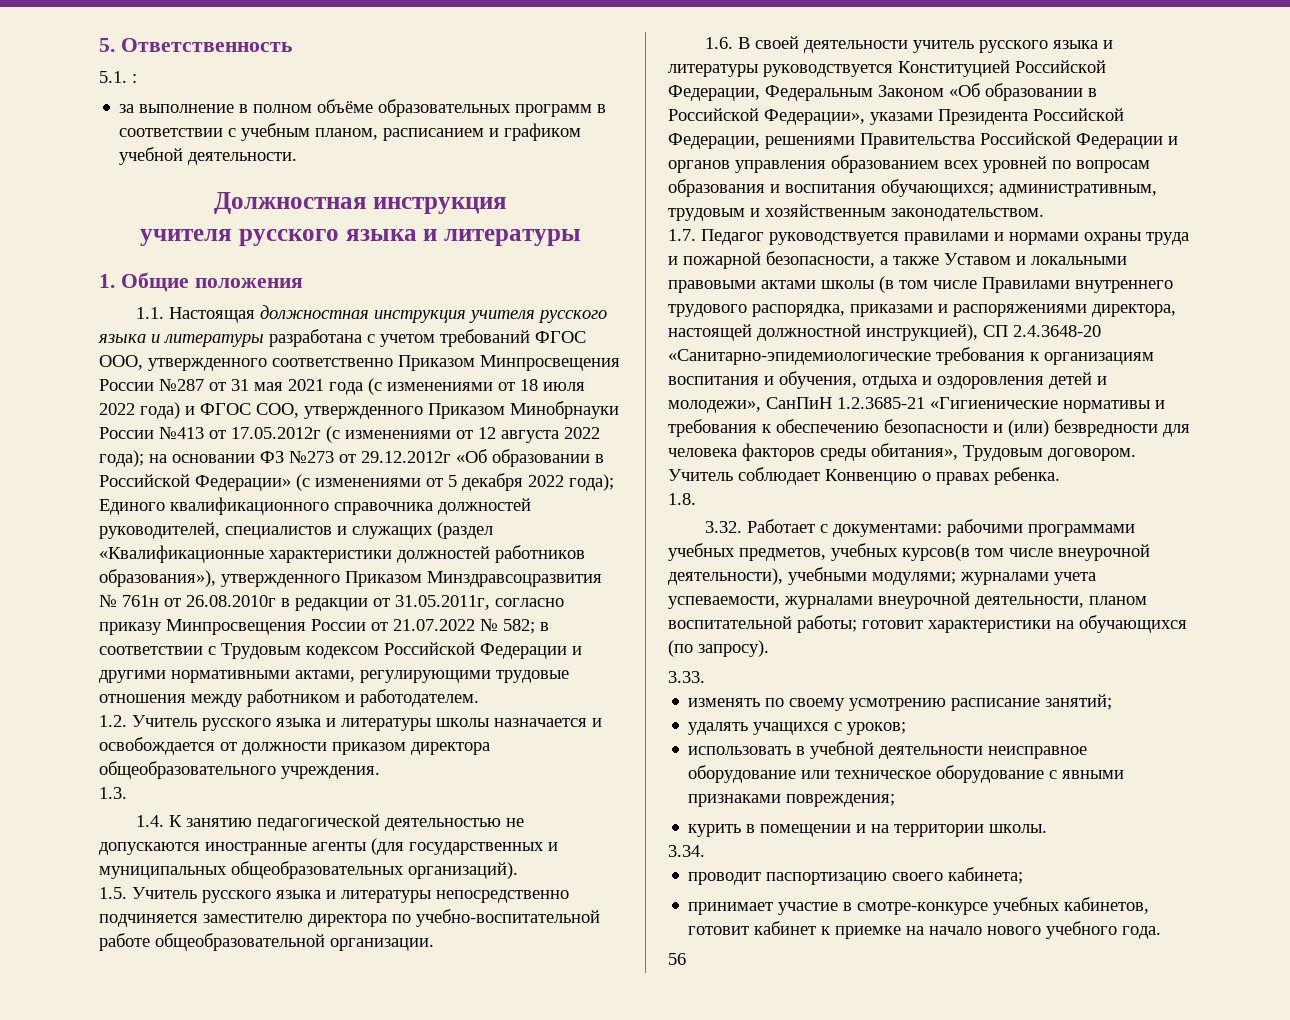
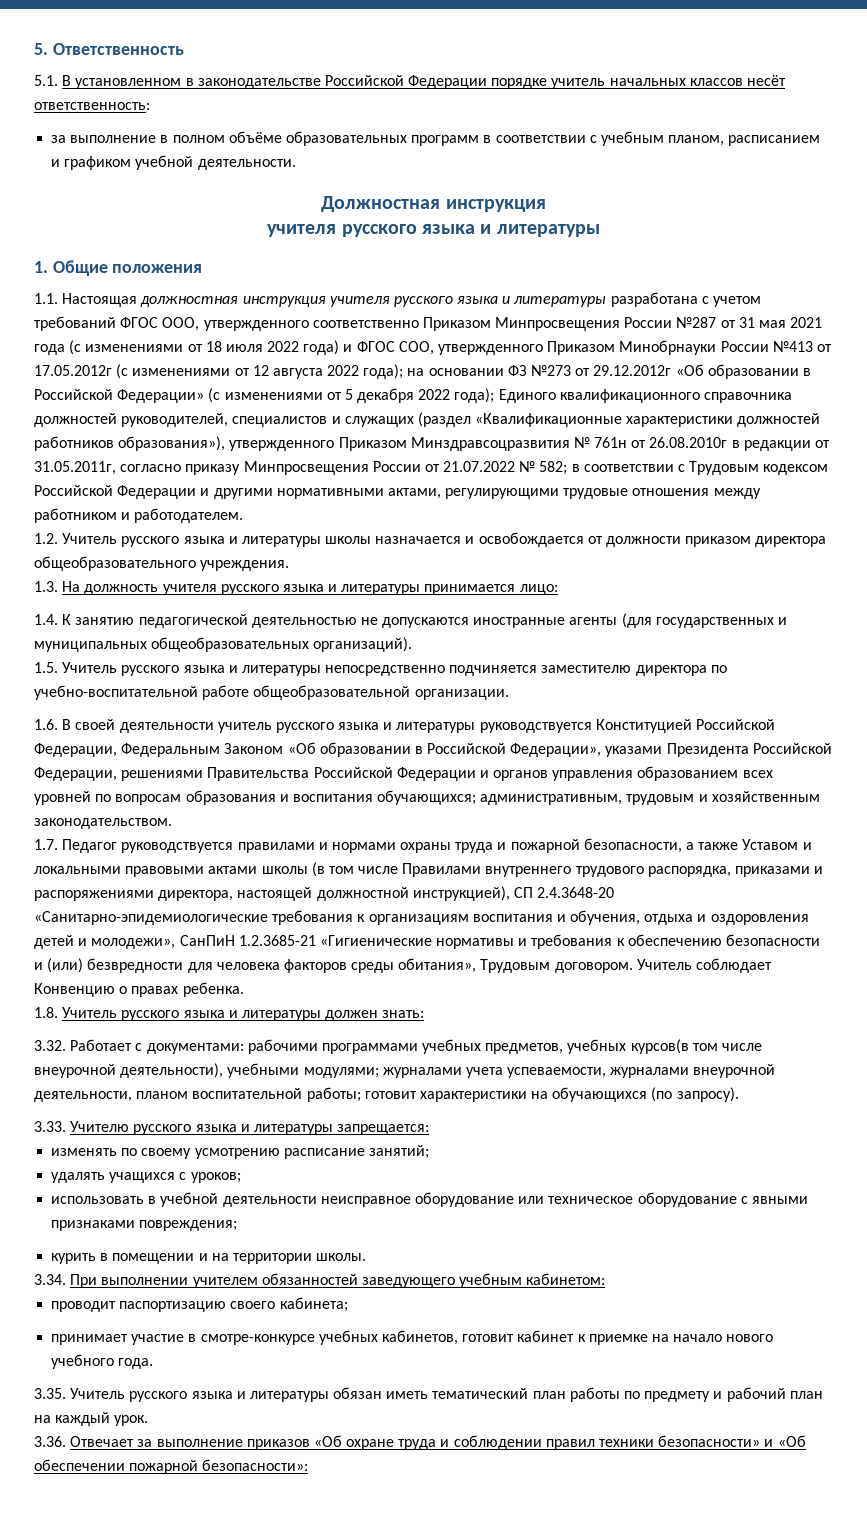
[132,74,137,83] : -> [62,75,787,89] [34,102,150,110] В установленном в законодательстве Российской Федерации порядке учитель начальных классов несёт ответственность:
(127, 793) none -> [62,581,558,595] На должность учителя русского языка и литературы принимается лицо:
(696, 499) none -> [62,1007,425,1021] Учитель русского языка и литературы должен знать:
(705, 677) none -> [70,1121,430,1135] Учителю русского языка и литературы запрещается:
(705, 851) none -> [70,1273,606,1288] При выполнении учителем обязанностей заведующего учебным кабинетом:
[668,953,686,965] 56 -> [34,1387,823,1402] [34,1412,149,1426] [34,1435,806,1450] [34,1459,309,1474] 3.35. Учитель русского языка и литературы обязан иметь тематический план работы по предмету и рабочий план на каждый урок. // 3.36. Отвечает за выполнение приказов «Об охране труда и соблюдении правил техники безопасности» и «Об обеспечении пожарной безопасности»:

